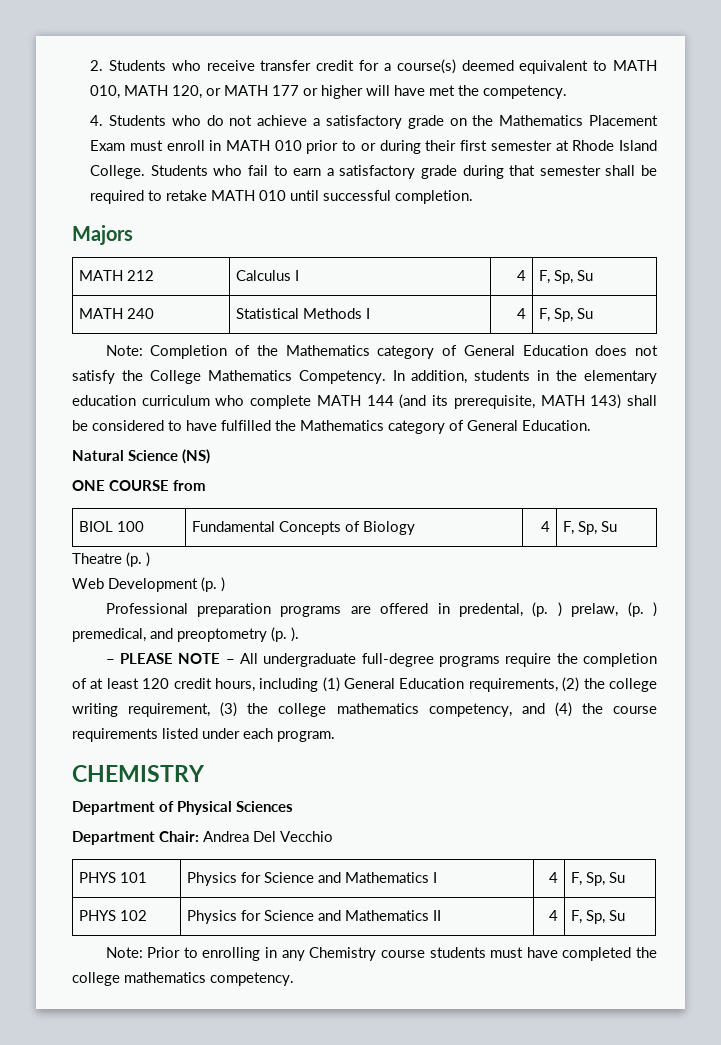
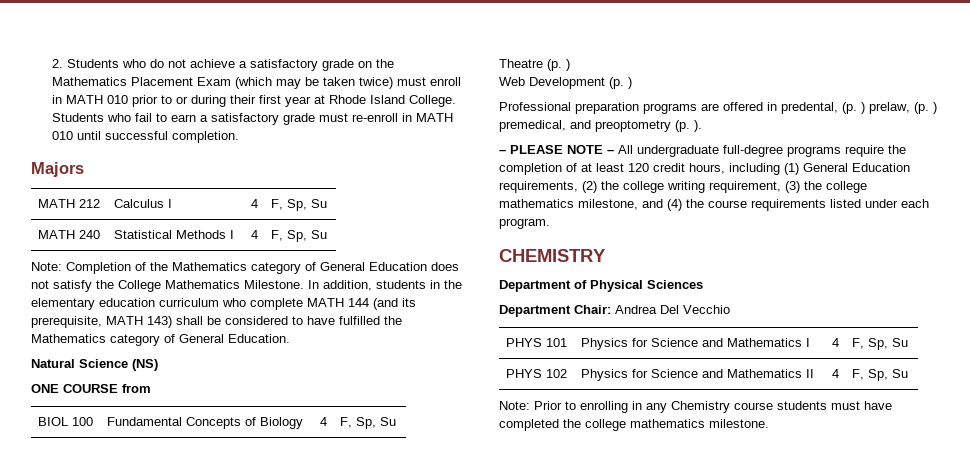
[206,59,657,74] [90,85,568,99] [90,115,201,126] receive transfer credit for a course(s) deemed equivalent to MATH 010, MATH 120, or MATH 177 or higher will have met the competency. // 4. Students who -> (146, 63) none
(126, 145) none -> [234,77,393,89] (which may be taken twice)
[490,140,552,151] semester -> [284,96,311,107] year
[462,165,657,179] [90,190,208,204] during that semester shall be required to retake -> [318,113,412,122] must re-enroll in
[298,370,386,384] Competency. -> [244,280,304,289] Milestone.
[428,703,512,717] competency, -> [578,199,638,210] milestone,
[210,972,294,986] competency. -> [709,419,769,428] milestone.

